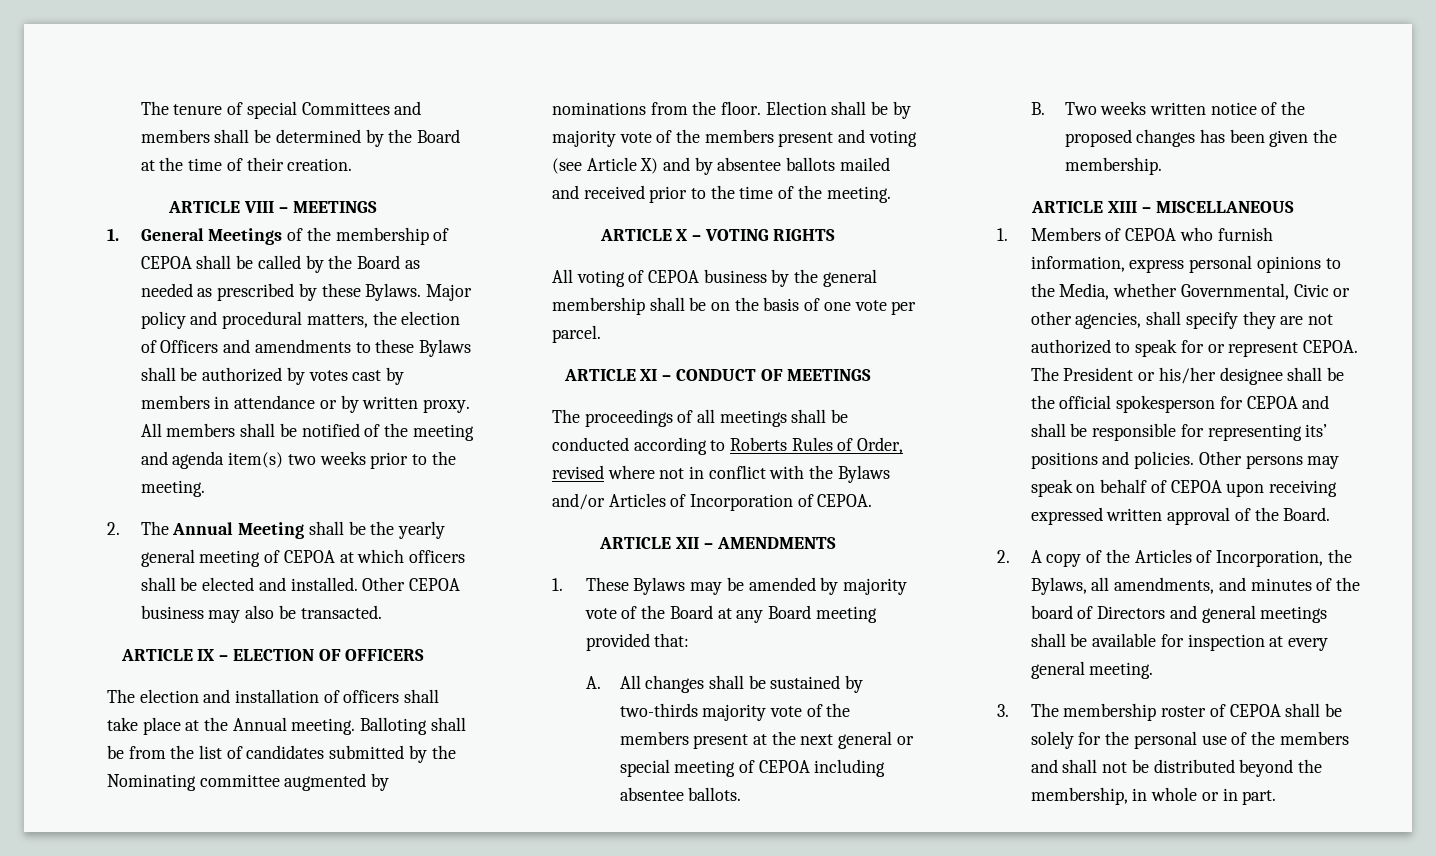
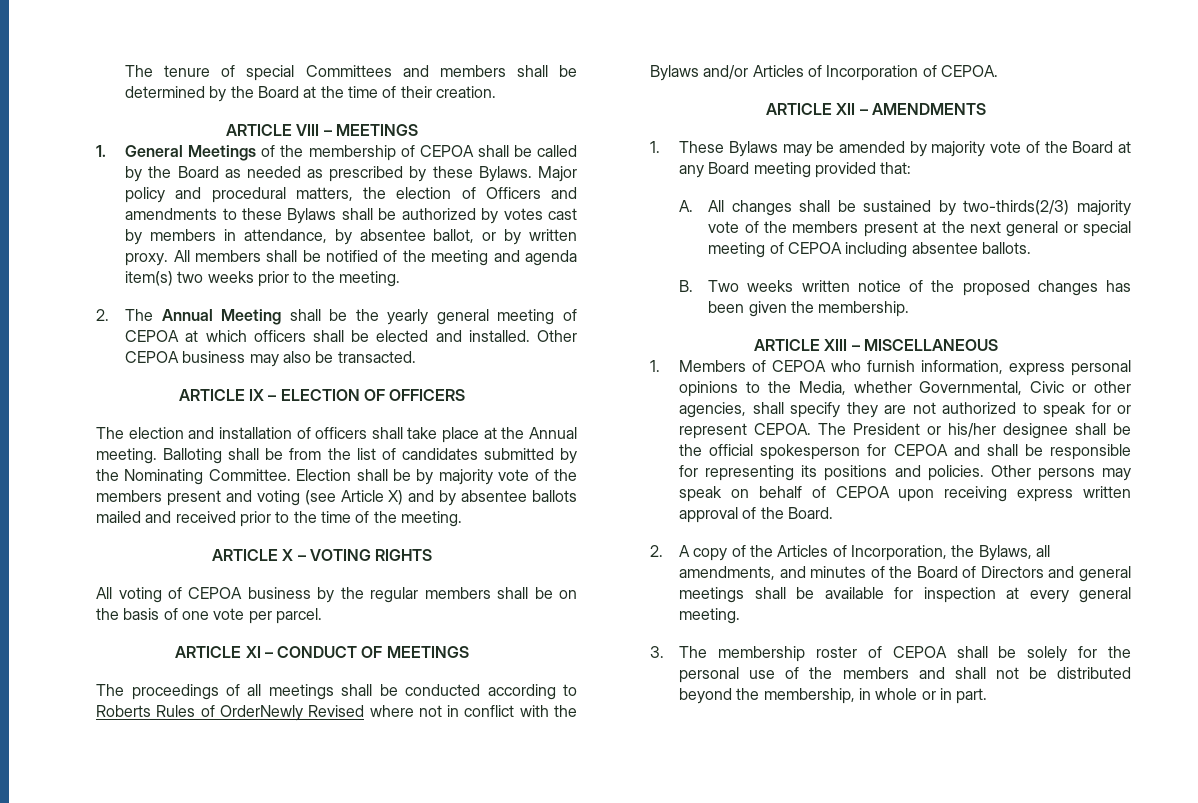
[234,395,316,409] attendance -> [243,229,475,245] attendance, by absentee ballot,
[199,773,390,791] [551,101,762,115] committee augmented by nominations from the floor. -> [208,469,291,481] Committee.
[822,269,877,287] [551,297,645,315] general membership -> [370,587,491,603] regular members
[857,437,904,454] [551,465,604,479] Order, revised -> [219,705,365,721] OrderNewly Revised
[619,703,698,717] two-thirds -> [963,200,1070,215] two-thirds(2/3)
[1305,424,1328,437] its’ -> [801,465,818,477] its
[1030,507,1103,525] expressed -> [1017,489,1074,502] express
[1030,605,1073,619] board -> [916,566,958,578] Board

